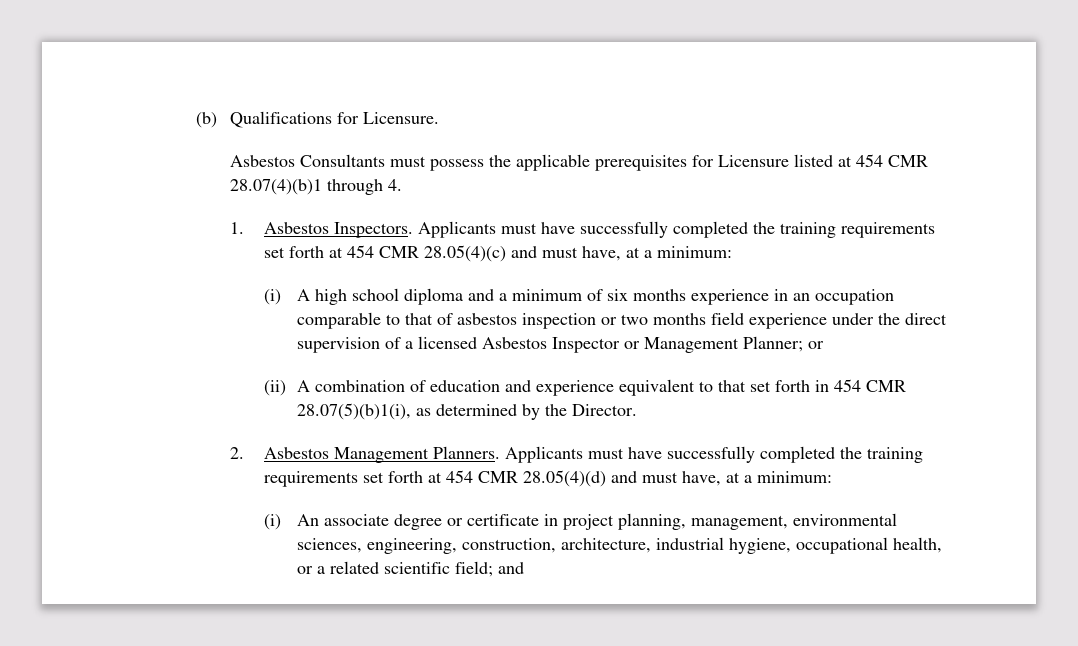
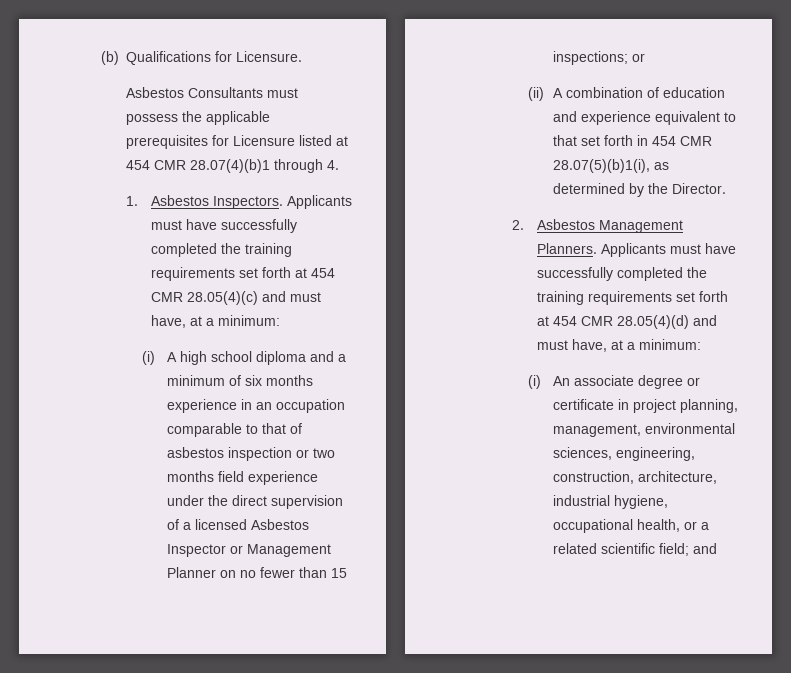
[743,336,804,352] Planner; -> [166,567,347,578] [552,51,628,65] Planner on no fewer than 15 inspections;

